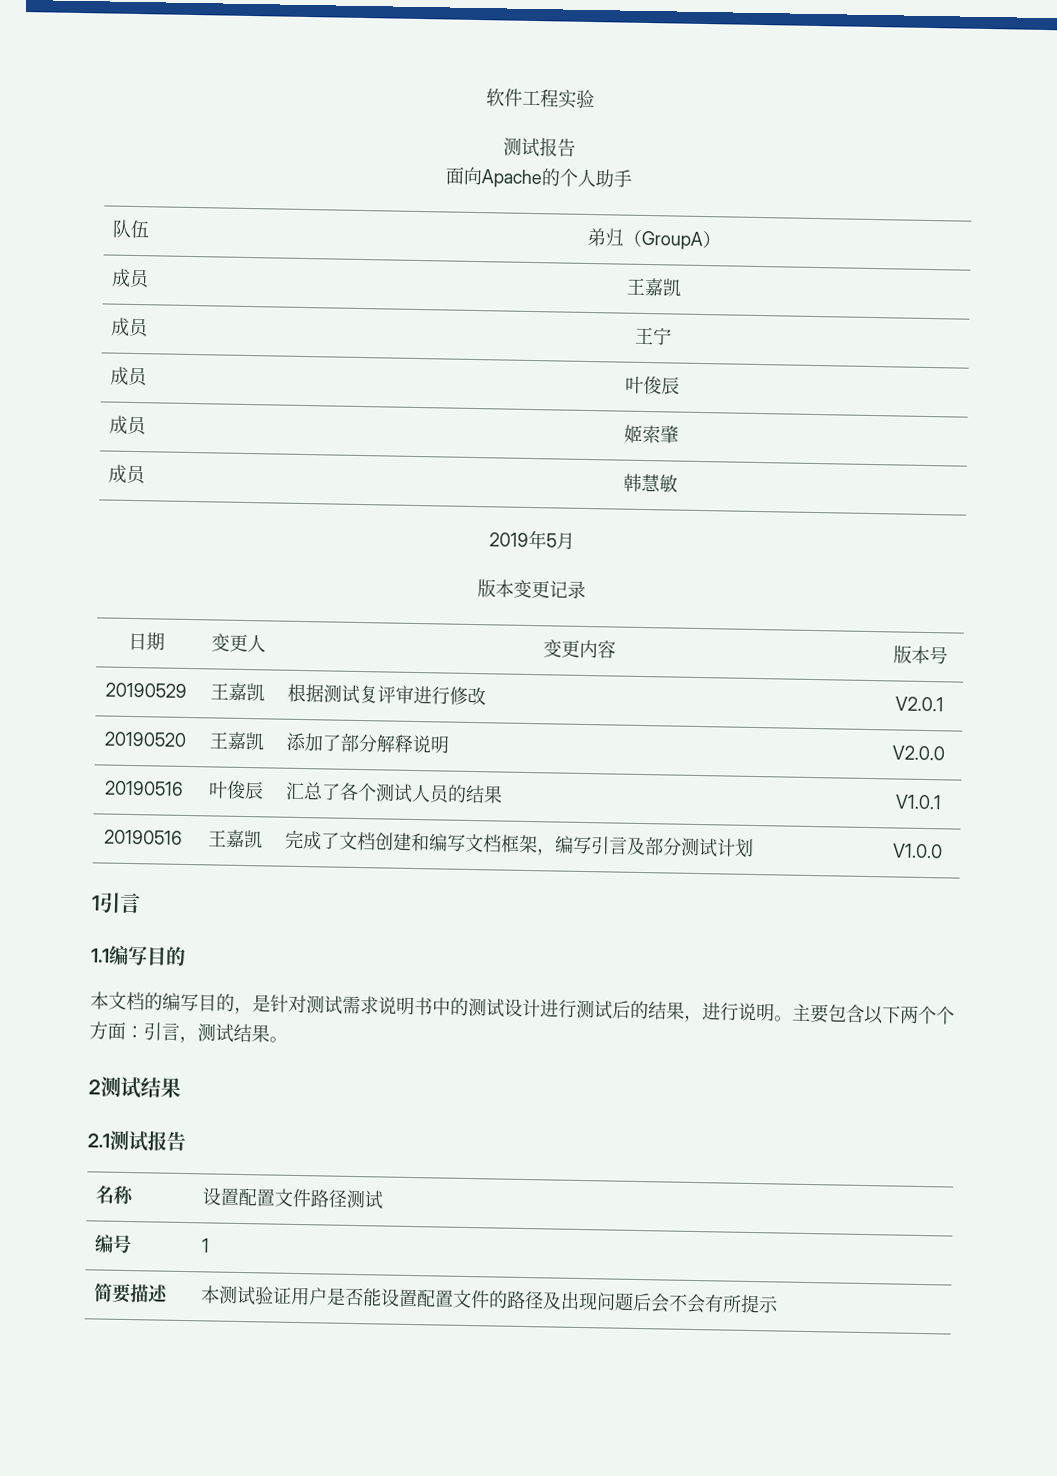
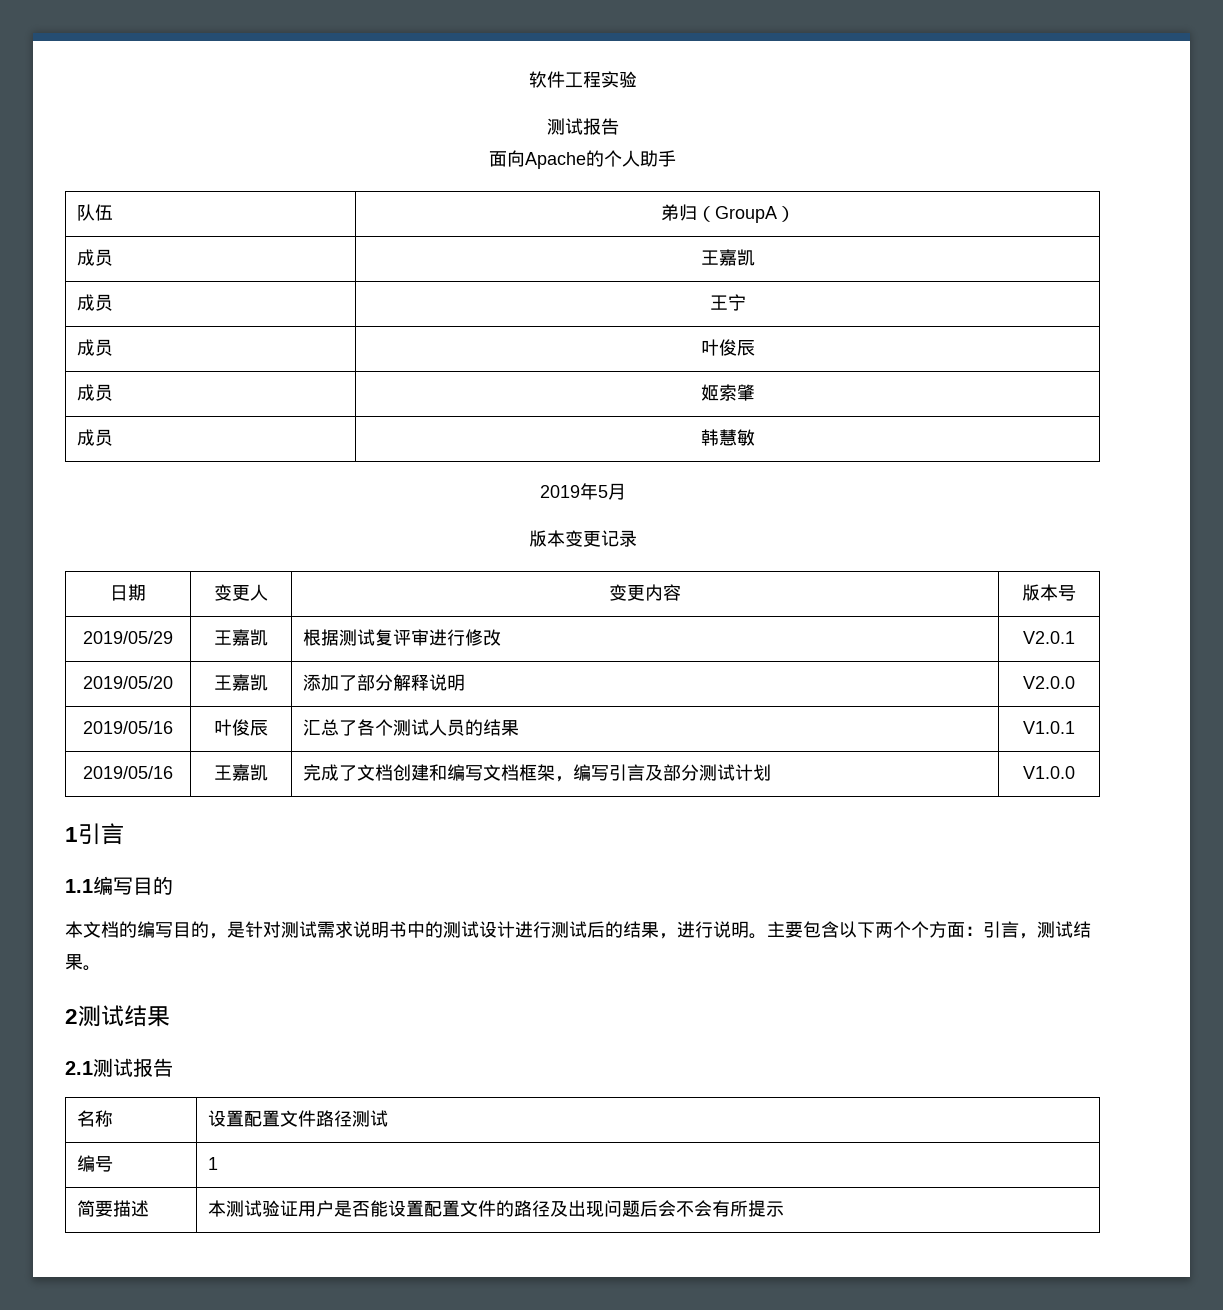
[104,682,187,698] 20190529 -> [83,631,173,644] 2019/05/29
[103,731,187,747] 20190520 -> [83,676,173,689] 2019/05/20
[104,780,184,796] 20190516 -> [83,721,173,734] 2019/05/16
[104,829,183,845] 20190516 -> [83,766,173,779] 2019/05/16

